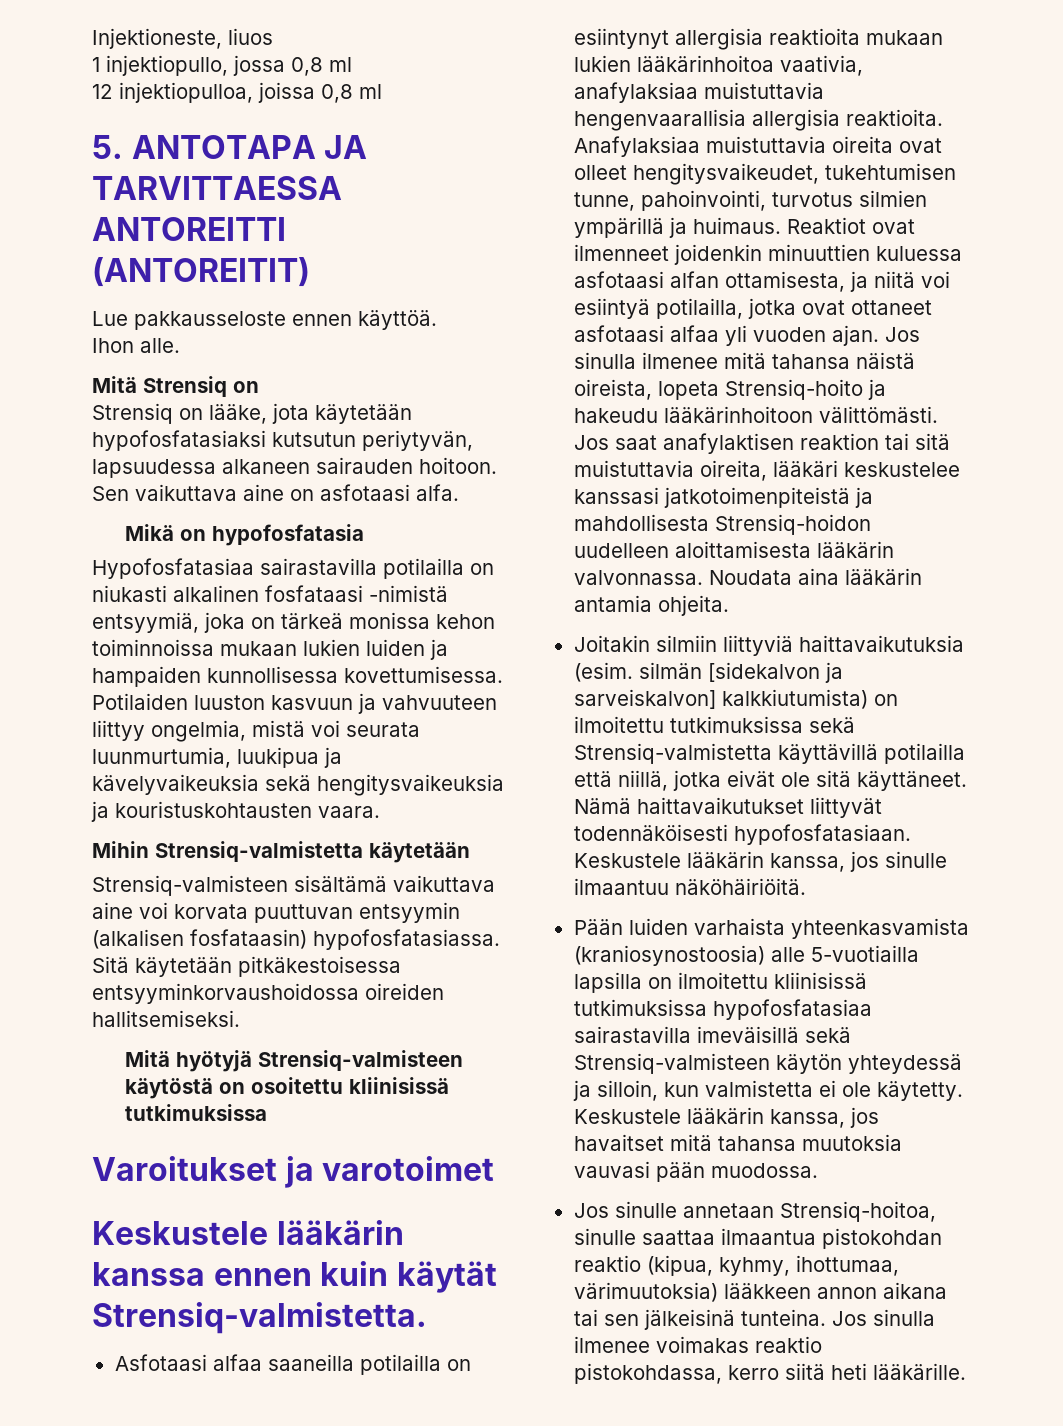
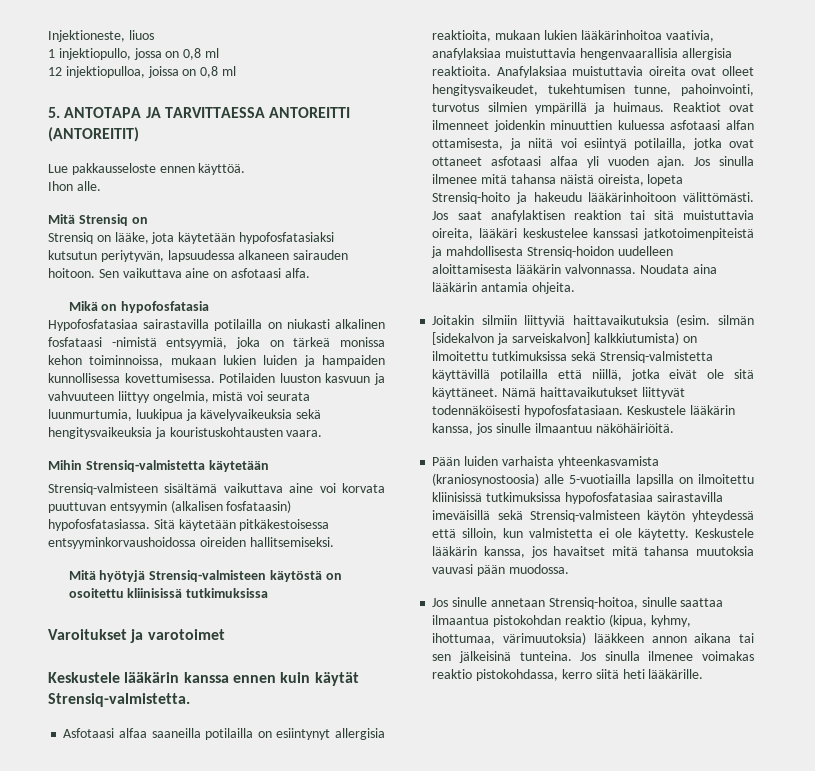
(285, 65) none -> [165,51,180,58] on
(315, 92) none -> [182,69,197,76] on
[92,639,214,656] toiminnoissa -> [89,355,164,367] toiminnoissa,
[768,28,860,45] reaktioita -> [432,30,492,42] reaktioita,
[572,1080,591,1101] ja -> [432,529,457,538] että

